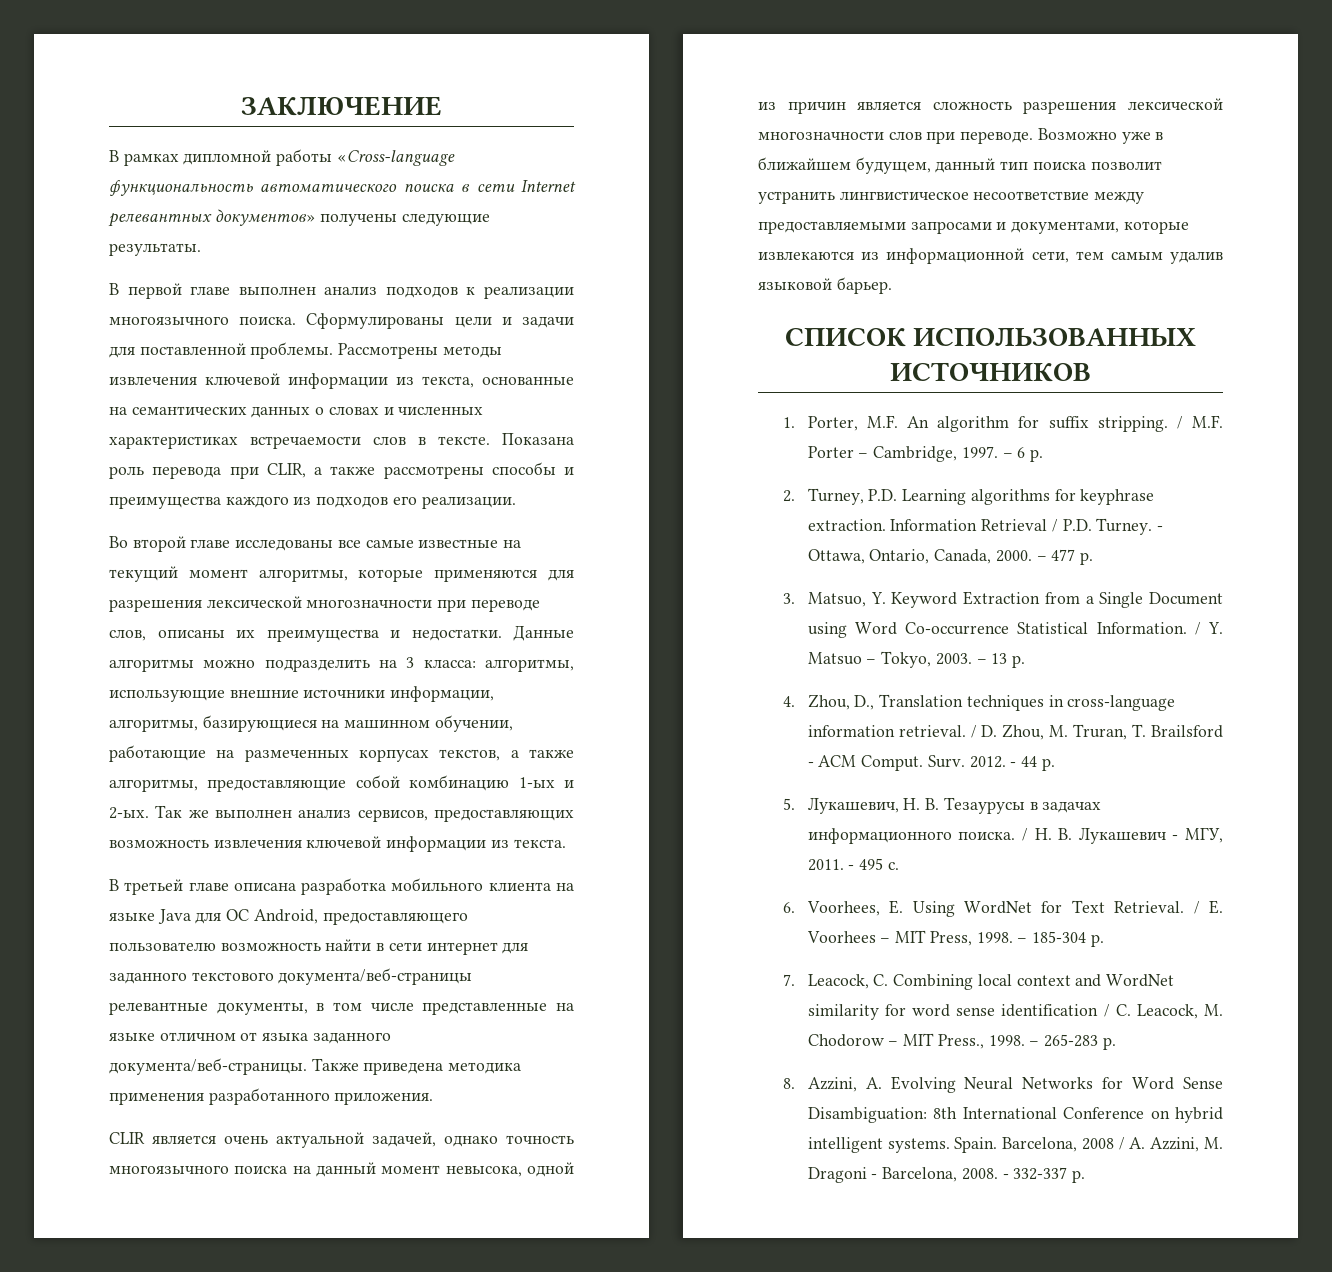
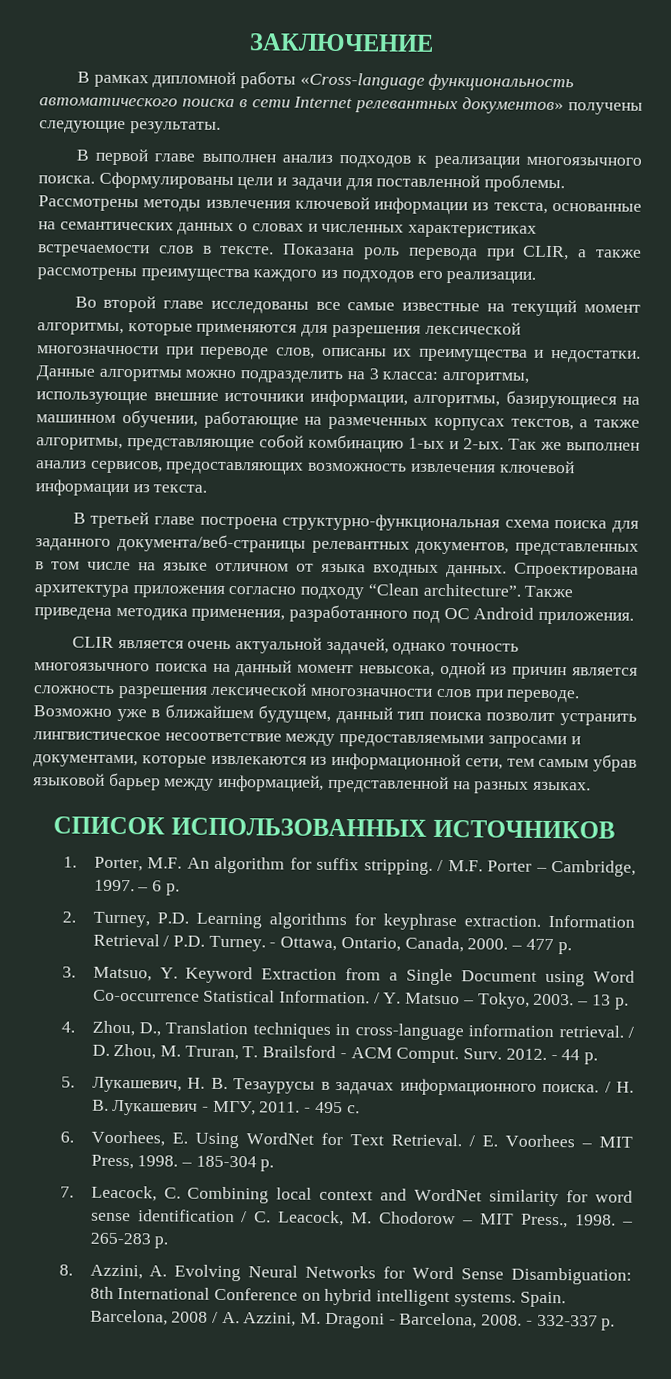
[491,462,574,475] способы и -> (137, 274) none
[207,779,347,792] предоставляющие -> [127,438,255,452] представляющие
[233,878,574,895] [109,909,468,925] [109,939,529,955] [109,968,473,985] [109,1002,308,1015] описана разработка мобильного клиента на языке Java для ОС Android, предоставляющего пользователю возможность найти в сети интернет для заданного текстового документа/веб-страницы релевантные документы, -> [199,513,639,533] [35,533,639,556] построена структурно-функциональная схема поиска для заданного документа/веб-страницы релевантных документов, представленных
[422,1002,548,1015] представленные -> (131, 566) none
[312,1032,391,1044] [109,1058,522,1075] [109,1088,330,1105] заданного документа/веб-страницы. Также приведена методика применения разработанного -> [373,562,639,579] [34,583,574,600] [34,604,535,623] входных данных. Спроектирована архитектура приложения согласно подходу “Сlean architecture”. Также приведена методика применения, разработанного под ОС Android
[1170,251,1223,264] [758,277,892,294] удалив языковой барьер. -> [593,754,637,772] [33,772,592,794] убрав языковой барьер между информацией, представленной на разных языках.

